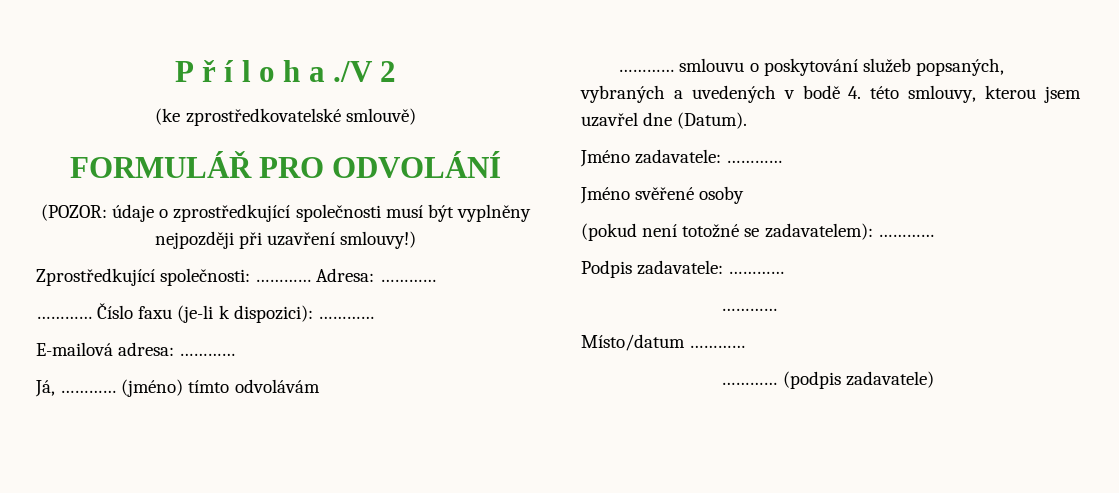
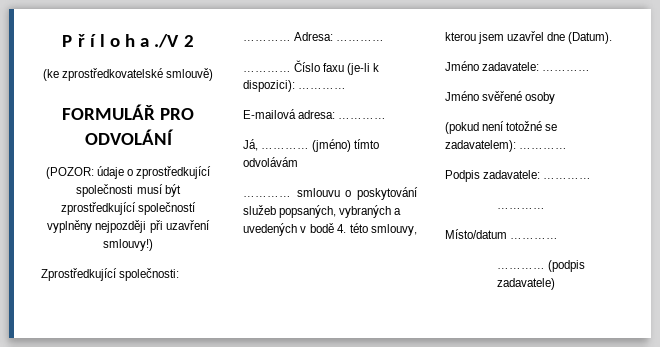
(454, 213) none -> [60,202,197,215] zprostředkující společností

